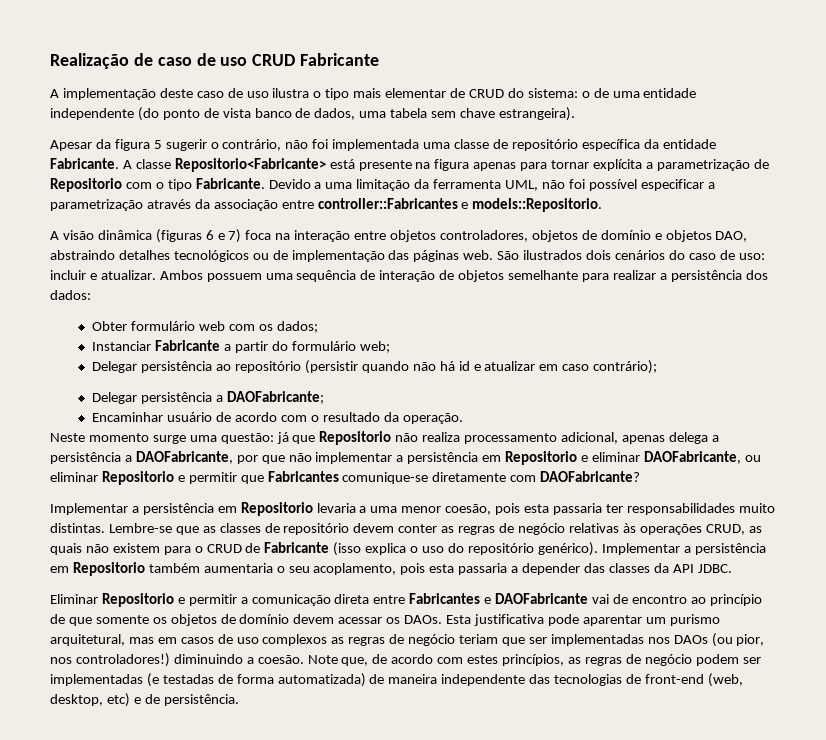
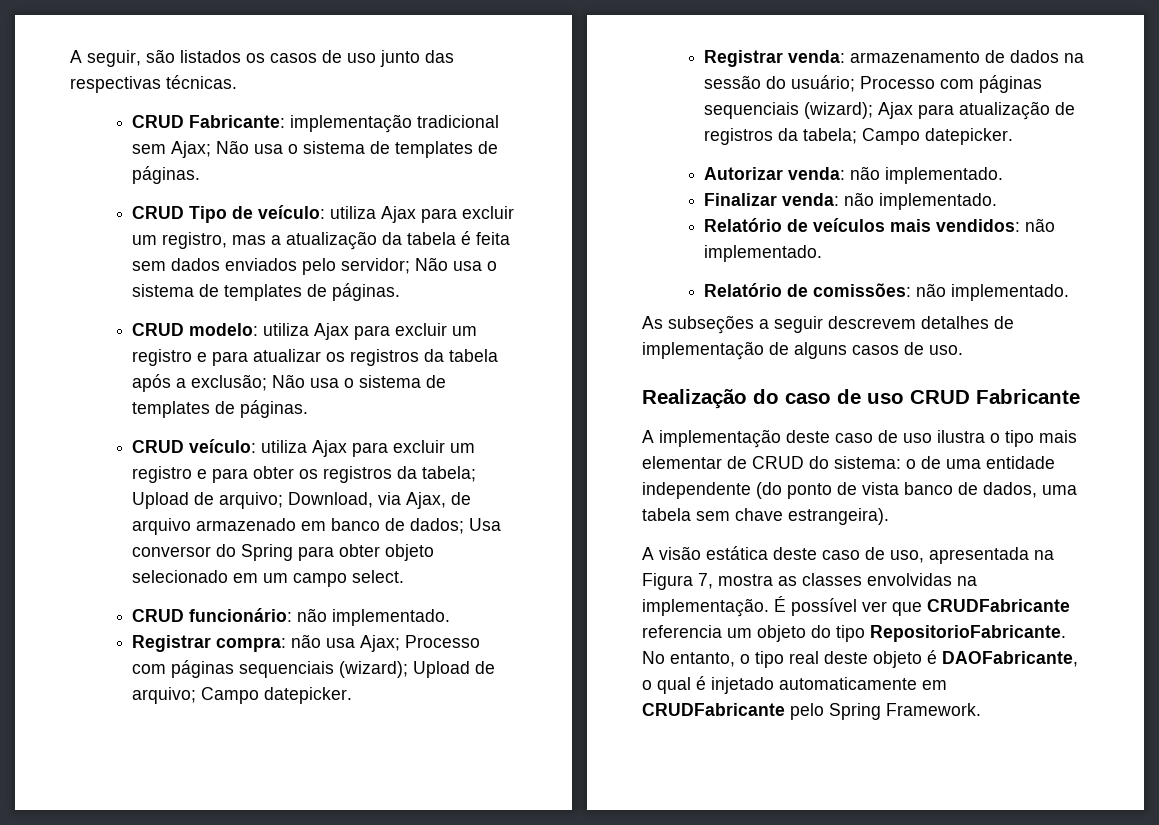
[50,53,153,69] Realização de -> [70,49,454,67] [70,75,237,93] [132,114,500,133] [132,140,499,158] [132,166,201,184] [132,205,515,223] [132,231,511,250] [132,257,498,275] [132,283,401,301] [132,323,478,340] [132,349,499,366] [132,374,447,392] [132,400,309,418] [132,439,476,457] [132,466,477,483] [132,492,472,509] [132,518,502,535] [132,544,435,561] [132,570,405,587] [132,608,451,626] [132,634,481,652] [132,660,496,678] [132,687,353,704] [704,50,1085,67] [704,75,1043,93] [704,101,1076,120] [704,128,1014,145] [704,166,1004,184] [704,192,998,210] [704,218,1056,232] [704,245,823,262] [704,283,1070,301] [642,315,1014,334] [642,341,963,360] [642,389,779,409] A seguir, são listados os casos de uso junto das respectivas técnicas. // CRUD Fabricante: implementação tradicional sem Ajax; Não usa o sistema de templates de páginas. // CRUD Tipo de veículo: utiliza Ajax para excluir um registro, mas a atualização da tabela é feita sem dados enviados pelo servidor; Não usa o sistema de templates de páginas. // CRUD modelo: utiliza Ajax para excluir um registro e para atualizar os registros da tabela após a exclusão; Não usa o sistema de templates de páginas. // CRUD veículo: utiliza Ajax para excluir um registro e para obter os registros da tabela; Upload de arquivo; Download, via Ajax, de arquivo armazenado em banco de dados; Usa conversor do Spring para obter objeto selecionado em um campo select. // CRUD funcionário: não implementado. // Registrar compra: não usa Ajax; Processo com páginas sequenciais (wizard); Upload de arquivo; Campo datepicker. // Registrar venda: armazenamento de dados na sessão do usuário; Processo com páginas sequenciais (wizard); Ajax para atualização de registros da tabela; Campo datepicker. // Autorizar venda: não implementado. // Finalizar venda: não implementado. // Relatório de veículos mais vendidos: não implementado. // Relatório de comissões: não implementado. // As subseções a seguir descrevem detalhes de implementação de alguns casos de uso. // Realização do
[50,139,716,151] [50,158,769,172] [50,178,715,192] [50,198,603,212] [50,229,748,243] [50,250,765,262] [50,270,768,282] [50,290,91,300] [92,321,318,333] [92,340,390,353] [92,360,658,374] [92,391,325,404] [92,412,463,424] [50,431,719,445] [50,451,761,465] [50,471,641,485] [50,502,775,516] [50,523,762,535] [50,542,766,556] [50,562,732,576] [50,593,762,607] [50,614,720,626] [50,633,765,647] [50,653,761,667] [50,673,743,687] [50,693,239,707] Apesar da figura 5 sugerir o contrário, não foi implementada uma classe de repositório específica da entidade Fabricante. A classe Repositorio<Fabricante> está presente na figura apenas para tornar explícita a parametrização de Repositorio com o tipo Fabricante. Devido a uma limitação da ferramenta UML, não foi possível especificar a parametrização através da associação entre controller::Fabricantes e models::Repositorio. // A visão dinâmica (figuras 6 e 7) foca na interação entre objetos controladores, objetos de domínio e objetos DAO, abstraindo detalhes tecnológicos ou de implementação das páginas web. São ilustrados dois cenários do caso de uso: incluir e atualizar. Ambos possuem uma sequência de interação de objetos semelhante para realizar a persistência dos dados: // Obter formulário web com os dados; // Instanciar Fabricante a partir do formulário web; // Delegar persistência ao repositório (persistir quando não há id e atualizar em caso contrário); // Delegar persistência a DAOFabricante; // Encaminhar usuário de acordo com o resultado da operação. // Neste momento surge uma questão: já que Repositorio não realiza processamento adicional, apenas delega a persistência a DAOFabricante, por que não implementar a persistência em Repositorio e eliminar DAOFabricante, ou eliminar Repositorio e permitir que Fabricantes comunique-se diretamente com DAOFabricante? // Implementar a persistência em Repositorio levaria a uma menor coesão, pois esta passaria ter responsabilidades muito distintas. Lembre-se que as classes de repositório devem conter as regras de negócio relativas às operações CRUD, as quais não existem para o CRUD de Fabricante (isso explica o uso do repositório genérico). Implementar a persistência em Repositorio também aumentaria o seu acoplamento, pois esta passaria a depender das classes da API JDBC. // Eliminar Repositorio e permitir a comunicação direta entre Fabricantes e DAOFabricante vai de encontro ao princípio de que somente os objetos de domínio devem acessar os DAOs. Esta justificativa pode aparentar um purismo arquitetural, mas em casos de uso complexos as regras de negócio teriam que ser implementadas nos DAOs (ou pior, nos controladores!) diminuindo a coesão. Note que, de acordo com estes princípios, as regras de negócio podem ser implementadas (e testadas de forma automatizada) de maneira independente das tecnologias de front-end (web, desktop, etc) e de persistência. -> [642,546,1054,564] [642,573,977,590] [642,596,1070,617] [642,625,1066,642] [642,650,1078,668] [642,676,947,694] [642,703,981,720] A visão estática deste caso de uso, apresentada na Figura 7, mostra as classes envolvidas na implementação. É possível ver que CRUDFabricante referencia um objeto do tipo RepositorioFabricante. No entanto, o tipo real deste objeto é DAOFabricante, o qual é injetado automaticamente em CRUDFabricante pelo Spring Framework.

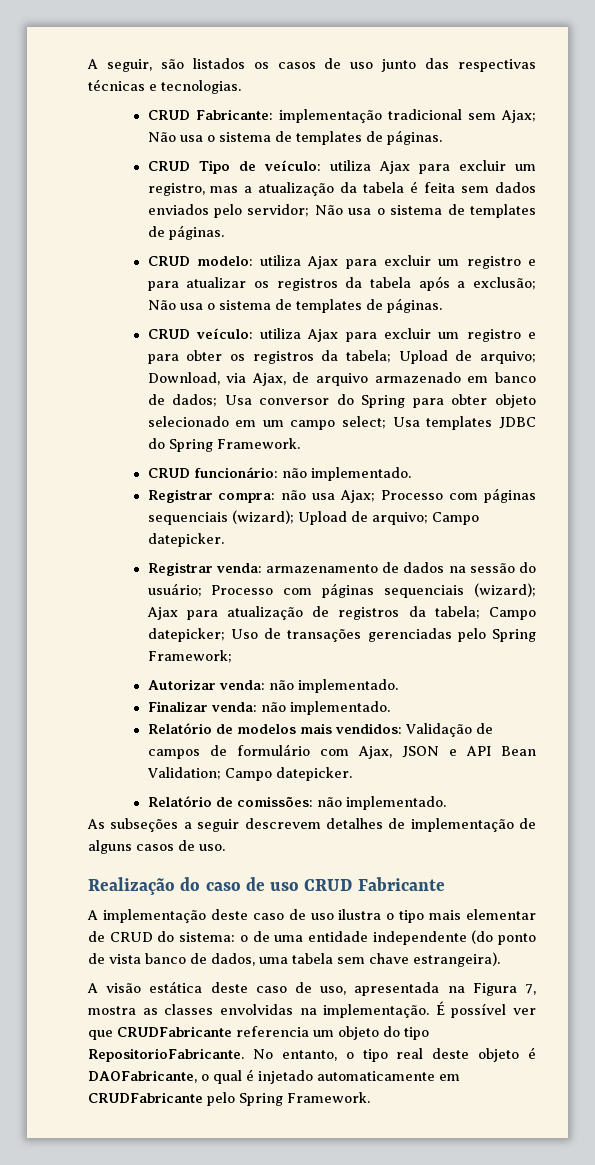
[166,75,237,89] técnicas. -> [88,79,241,94] técnicas e tecnologias.
[352,570,405,583] select. -> [342,416,536,430] [147,438,300,452] select; Usa templates JDBC do Spring Framework.
[925,128,1014,145] datepicker. -> [147,628,536,642] [147,650,232,663] datepicker; Uso de transações gerenciadas pelo Spring Framework;
[813,218,886,232] veículos -> [236,724,296,734] modelos
[1025,218,1056,232] [704,245,823,262] não implementado. -> [404,723,493,737] [147,744,536,759] [146,767,352,781] Validação de campos de formulário com Ajax, JSON e API Bean Validation; Campo datepicker.

